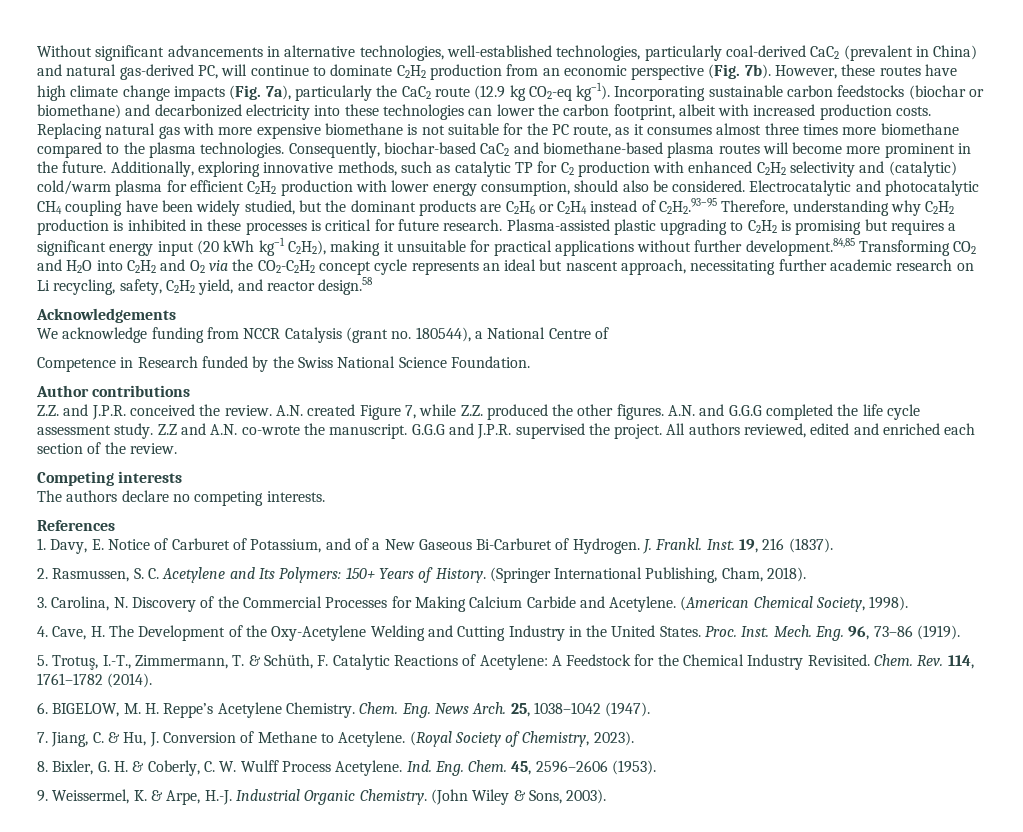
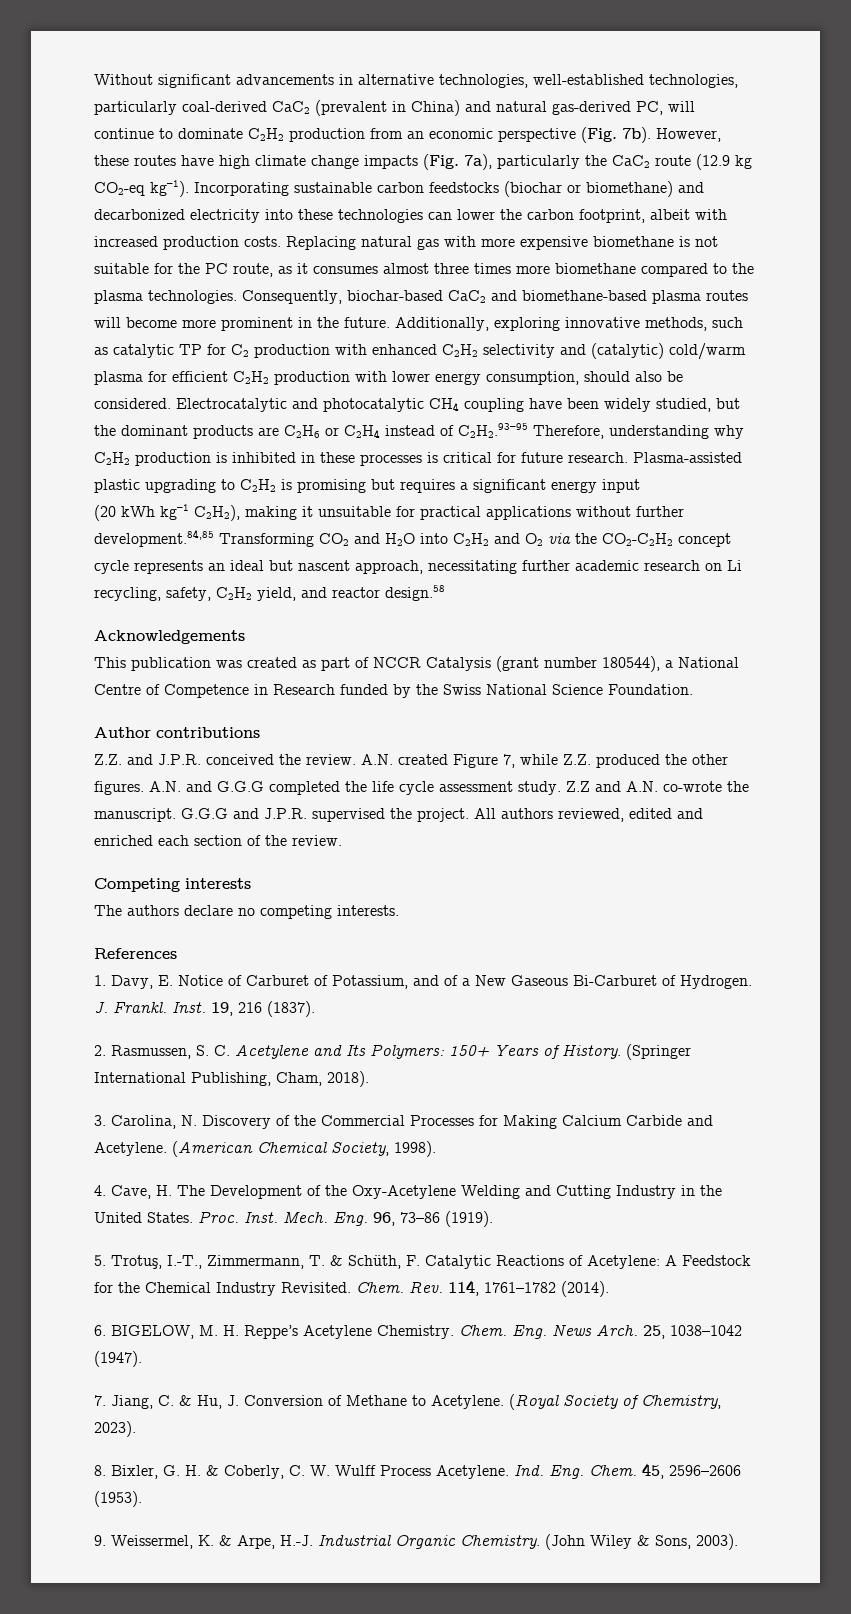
(194, 248) none -> (640, 486) //
[37,327,239,343] We acknowledge funding from -> [94,657,369,671] This publication was created as part of
[391,331,412,339] no. -> [544,657,597,668] number
(609, 333) // -> (160, 689) none

